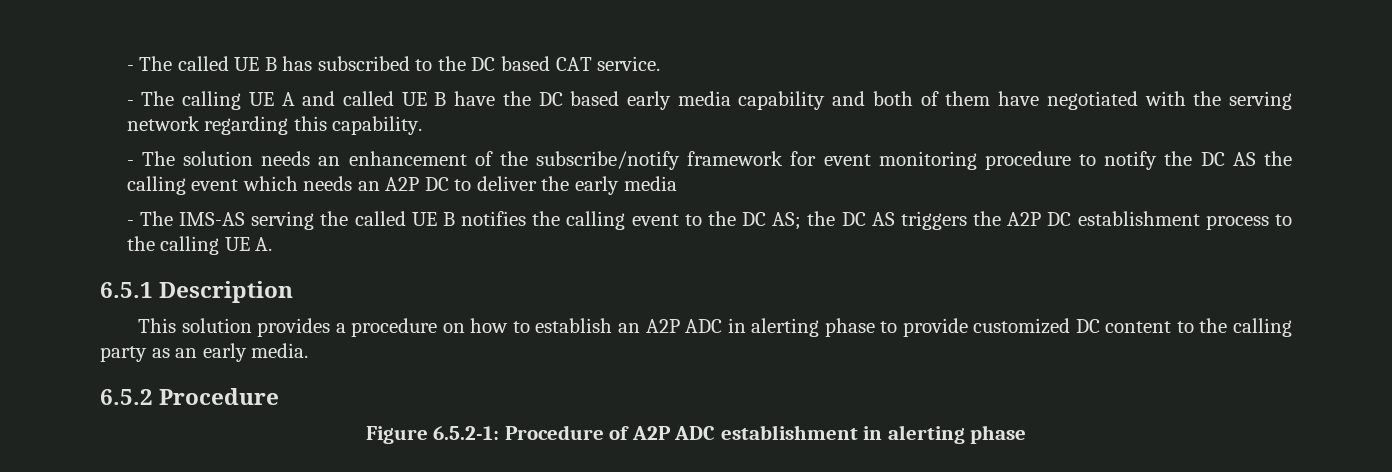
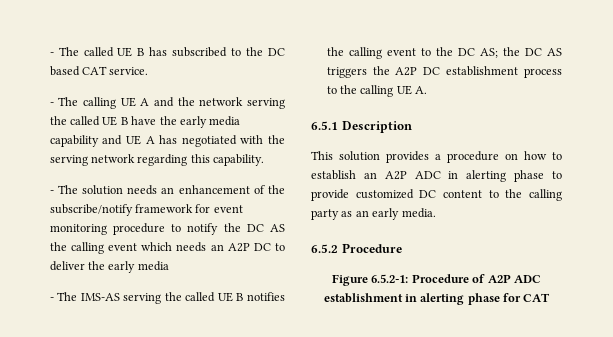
(336, 98) none -> [177,97,285,109] [49,116,67,125] the network serving the
[538,91,620,106] DC based -> (177, 120) none
[872,91,1040,106] both of them have -> [125,135,178,145] UE A has
(1027, 434) none -> [503,293,551,302] for CAT

